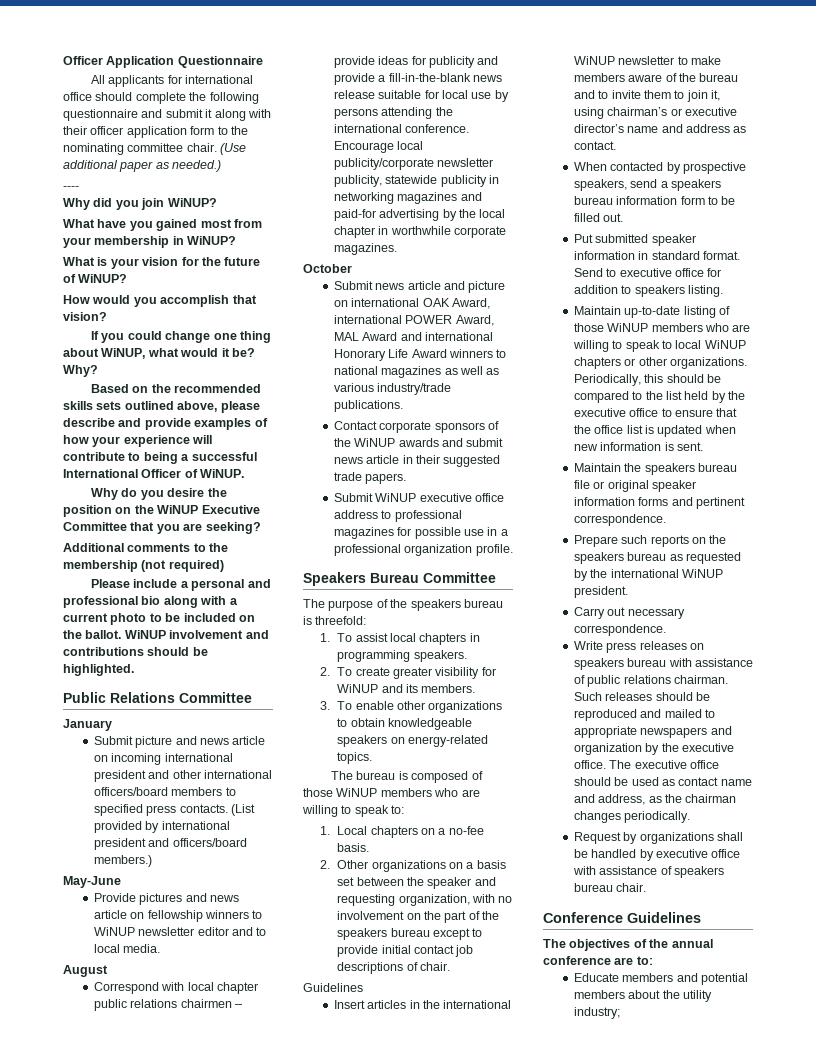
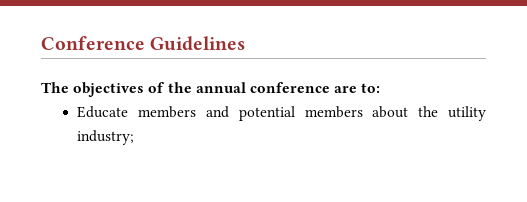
[63,56,263,68] [91,75,254,87] [63,92,259,104] [63,109,271,121] [63,126,248,138] [63,143,247,155] [63,160,222,172] [63,186,79,190] [63,198,217,210] [63,219,262,231] [63,236,237,248] [63,257,261,269] [63,274,128,283] [63,295,257,307] [63,312,107,321] [91,331,271,343] [63,348,255,359] [63,365,98,377] [91,384,262,393] [63,401,260,413] [63,418,268,430] [63,435,213,447] [63,452,257,464] [63,469,245,478] [91,488,227,500] [63,505,260,517] [63,522,261,534] [63,543,229,552] [63,560,224,572] [91,579,271,591] [63,596,238,608] [63,613,255,625] [63,630,269,639] [63,647,208,656] [63,664,134,676] [63,692,252,703] [63,719,112,731] [93,736,266,748] [93,753,233,765] [93,770,272,782] [93,787,236,796] [93,804,255,816] [93,821,230,833] [93,838,247,850] [93,855,152,867] [63,876,121,888] [93,893,239,905] [93,910,263,922] [93,927,267,936] [93,944,161,953] [63,965,108,977] [93,982,258,994] [93,999,242,1011] [333,56,499,68] [333,73,502,85] [333,90,509,102] [333,107,453,119] [333,124,470,133] [333,141,424,153] [333,158,494,170] [333,175,499,187] [333,192,482,204] [333,209,506,221] [333,226,506,238] [333,243,397,255] [303,264,352,273] [333,281,506,293] [333,298,490,309] [333,315,494,326] [333,332,493,341] [333,349,507,361] [333,366,500,378] [333,383,452,395] [333,400,403,412] [333,421,499,433] [333,438,504,447] [333,455,501,467] [333,472,407,484] [333,493,504,502] [333,510,462,522] [333,527,508,539] [333,544,513,556] [303,572,496,586] [303,599,503,611] [303,616,367,625] [320,633,480,645] [337,650,467,662] [320,667,496,679] [337,684,476,693] [320,701,503,713] [337,718,472,730] [337,735,488,747] [337,752,373,764] [331,771,483,783] [303,788,480,797] [302,805,405,817] [320,826,484,838] [337,843,370,852] [320,860,506,872] [337,877,496,889] [337,894,513,906] [337,911,500,923] [337,928,483,940] [337,945,474,957] [337,962,450,974] [303,983,363,992] [333,1000,512,1009] [573,56,721,65] [573,73,739,82] [573,90,721,102] [573,107,737,119] [573,124,747,133] [573,141,616,150] [573,162,746,174] [573,179,721,191] [573,196,736,205] [573,213,624,222] [573,234,696,246] [573,251,740,260] [573,268,722,277] [573,285,723,297] [573,306,730,318] [573,323,751,332] [572,340,746,352] [573,357,747,369] [573,374,721,386] [573,391,746,403] [573,408,738,417] [573,425,736,437] [573,442,703,451] [573,463,737,475] [573,480,696,492] [573,497,745,509] [573,514,666,526] [573,535,727,547] [573,552,741,564] [573,569,723,581] [573,586,628,598] [573,607,685,619] [573,624,666,636] [573,641,704,653] [573,658,753,670] [573,675,728,687] [573,692,710,701] [573,709,715,721] [573,726,732,738] [573,743,734,755] [573,760,719,769] [573,777,752,786] [573,794,737,805] [573,811,691,823] [573,832,743,844] [573,849,741,861] [572,866,724,878] [573,883,647,892] Officer Application Questionnaire // All applicants for international office should complete the following questionnaire and submit it along with their officer application form to the nominating committee chair. (Use additional paper as needed.) // ---- // Why did you join WiNUP? // What have you gained most from your membership in WiNUP? // What is your vision for the future of WiNUP? // How would you accomplish that vision? // If you could change one thing about WiNUP, what would it be? Why? // Based on the recommended skills sets outlined above, please describe and provide examples of how your experience will contribute to being a successful International Officer of WiNUP. // Why do you desire the position on the WiNUP Executive Committee that you are seeking? // Additional comments to the membership (not required) // Please include a personal and professional bio along with a current photo to be included on the ballot. WiNUP involvement and contributions should be highlighted. // Public Relations Committee // January // Submit picture and news article on incoming international president and other international officers/board members to specified press contacts. (List provided by international president and officers/board members.) // May-June // Provide pictures and news article on fellowship winners to WiNUP newsletter editor and to local media. // August // Correspond with local chapter public relations chairmen – provide ideas for publicity and provide a fill-in-the-blank news release suitable for local use by persons attending the international conference. Encourage local publicity/corporate newsletter publicity, statewide publicity in networking magazines and paid-for advertising by the local chapter in worthwhile corporate magazines. // October // Submit news article and picture on international OAK Award, international POWER Award, MAL Award and international Honorary Life Award winners to national magazines as well as various industry/trade publications. // Contact corporate sponsors of the WiNUP awards and submit news article in their suggested trade papers. // Submit WiNUP executive office address to professional magazines for possible use in a professional organization profile. // Speakers Bureau Committee // The purpose of the speakers bureau is threefold: // 1. To assist local chapters in programming speakers. // 2. To create greater visibility for WiNUP and its members. // 3. To enable other organizations to obtain knowledgeable speakers on energy-related topics. // The bureau is composed of those WiNUP members who are willing to speak to: // 1. Local chapters on a no-fee basis. // 2. Other organizations on a basis set between the speaker and requesting organization, with no involvement on the part of the speakers bureau except to provide initial contact job descriptions of chair. // Guidelines // Insert articles in the international WiNUP newsletter to make members aware of the bureau and to invite them to join it, using chairman’s or executive director’s name and address as contact. // When contacted by prospective speakers, send a speakers bureau information form to be filled out. // Put submitted speaker information in standard format. Send to executive office for addition to speakers listing. // Maintain up-to-date listing of those WiNUP members who are willing to speak to local WiNUP chapters or other organizations. Periodically, this should be compared to the list held by the executive office to ensure that the office list is updated when new information is sent. // Maintain the speakers bureau file or original speaker information forms and pertinent correspondence. // Prepare such reports on the speakers bureau as requested by the international WiNUP president. // Carry out necessary correspondence. // Write press releases on speakers bureau with assistance of public relations chairman. Such releases should be reproduced and mailed to appropriate newspapers and organization by the executive office. The executive office should be used as contact name and address, as the chairman changes periodically. // Request by organizations shall be handled by executive office with assistance of speakers bureau chair. // -> (41, 43) none

